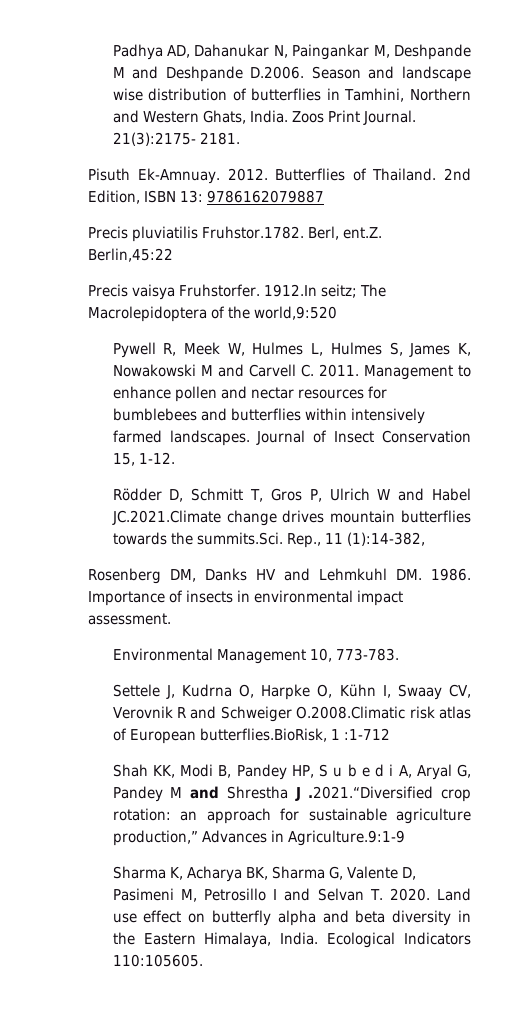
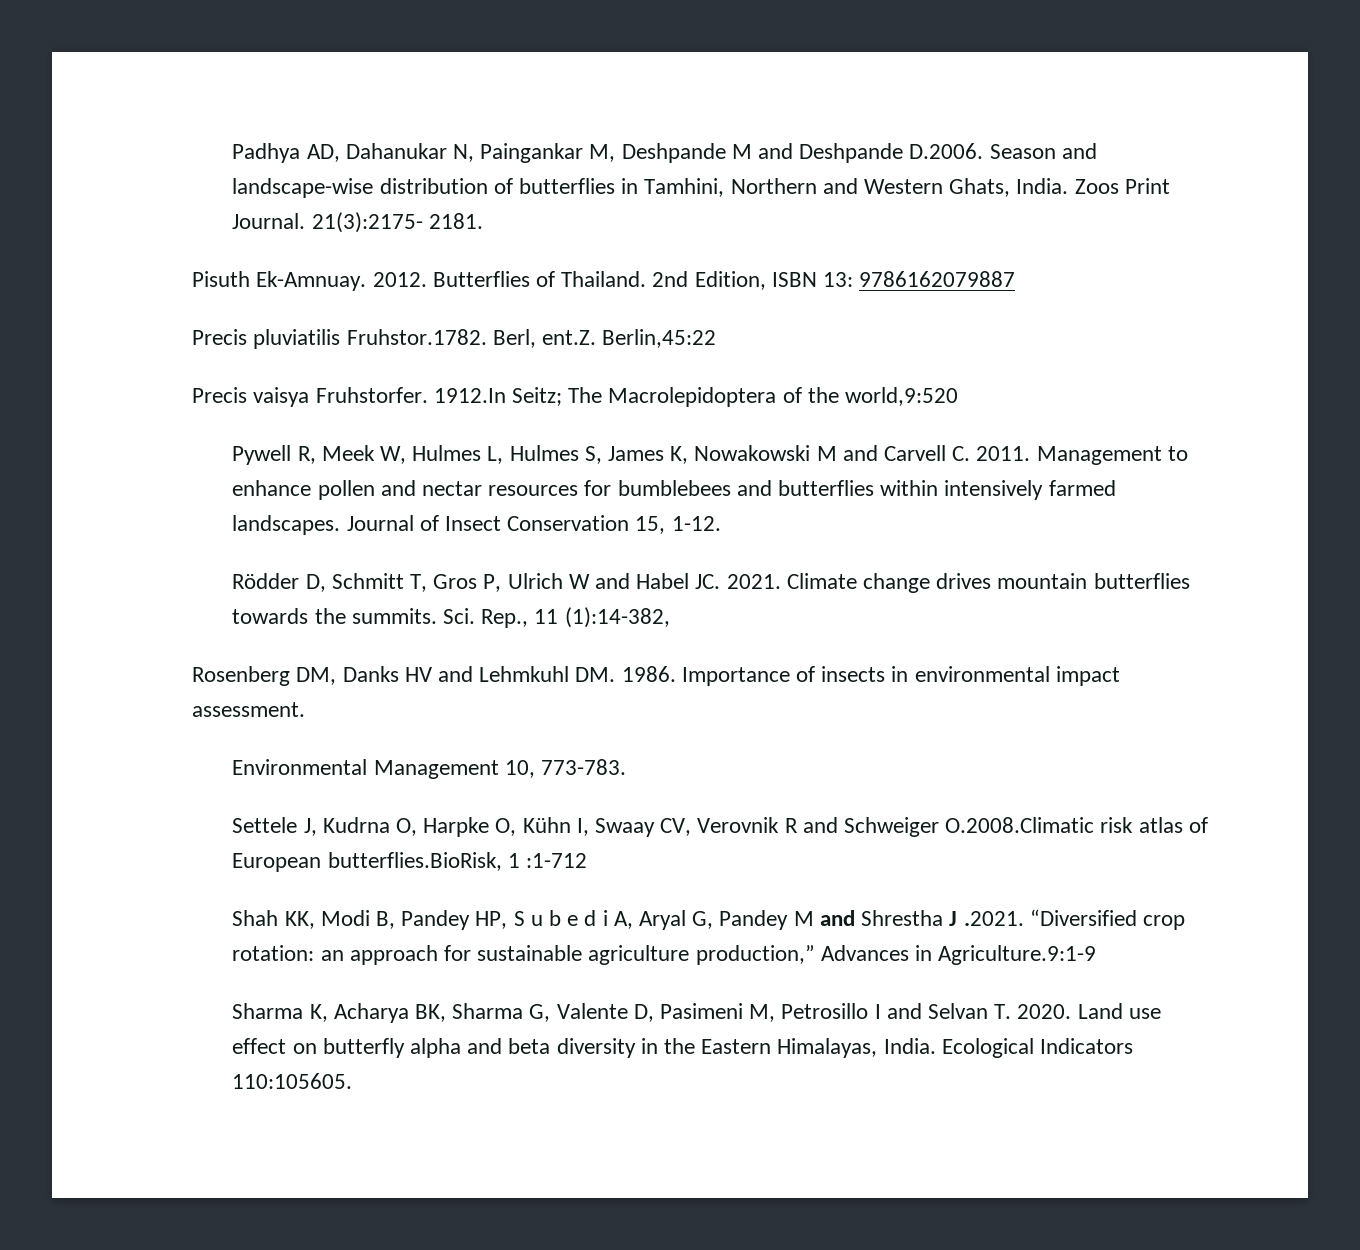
[402,66,471,82] [112,88,143,101] landscape wise -> [232,178,374,198] landscape-wise
[321,284,358,298] seitz; -> [511,387,562,406] Seitz;
[111,510,221,525] JC.2021.Climate -> [695,573,857,589] JC. 2021. Climate
[196,532,283,545] summits.Sci. -> [351,608,475,624] summits. Sci.
[308,786,434,799] .2021.“Diversified -> [963,909,1137,926] .2021. “Diversified
[204,932,272,948] Himalaya, -> [777,1038,878,1058] Himalayas,

